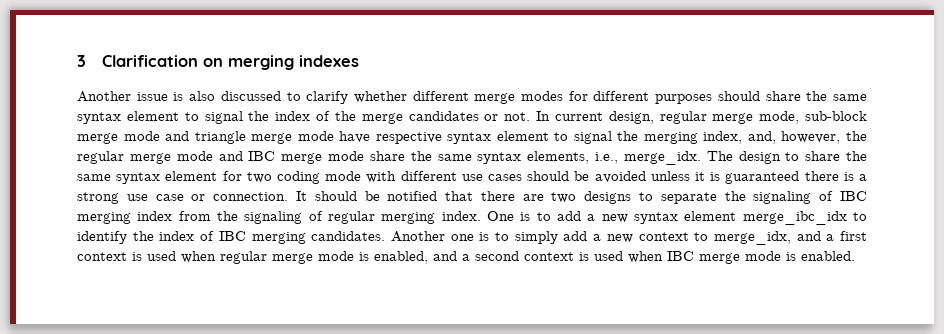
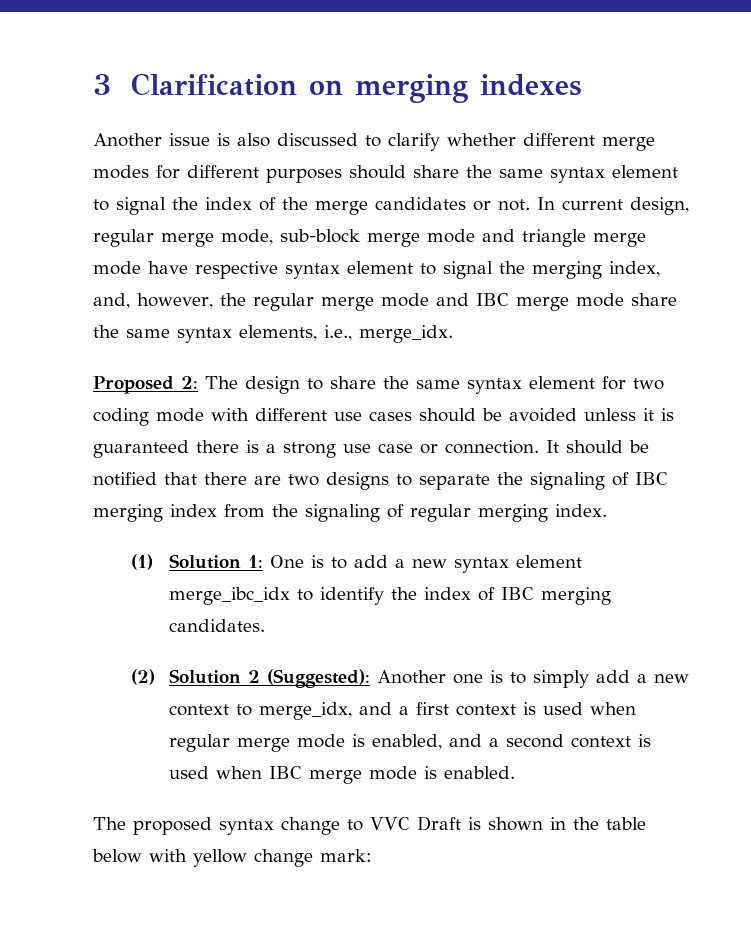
(701, 158) none -> [93,376,198,394] // Proposed 2:
(481, 216) none -> [130,554,263,570] // (1) Solution 1:
(386, 236) none -> [130,669,370,688] // (2) Solution 2 (Suggested):
(855, 256) none -> [93,816,646,835] [92,849,372,867] // The proposed syntax change to VVC Draft is shown in the table below with yellow change mark:

